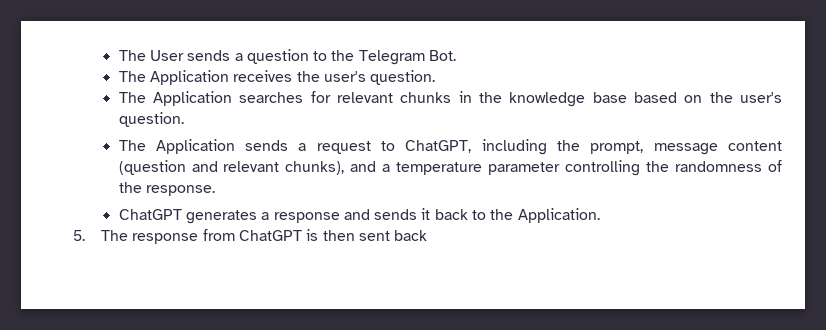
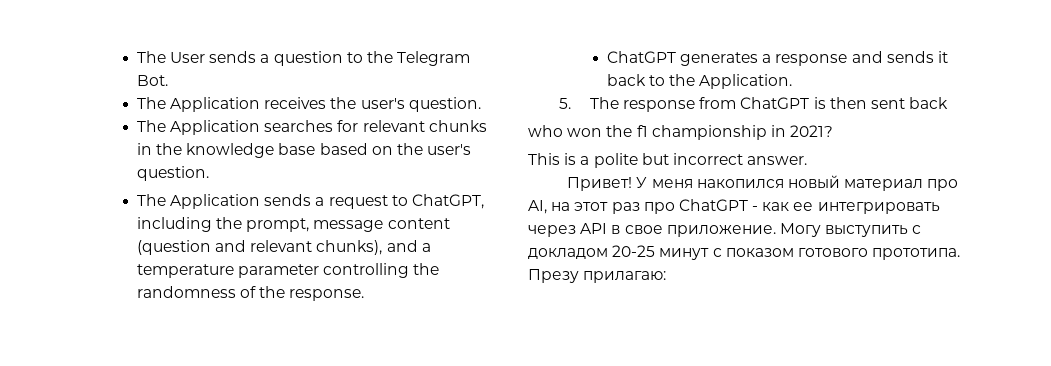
(428, 235) none -> [528,125,834,140] [528,153,808,168] [567,175,959,191] [528,199,940,214] [528,223,922,237] [528,245,961,260] [528,269,667,283] // who won the f1 championship in 2021? // This is a polite but incorrect answer. // Привет! У меня накопился новый материал про AI, на этот раз про ChatGPT - как ее интегрировать через API в свое приложение. Могу выступить с докладом 20-25 минут с показом готового прототипа. Презу прилагаю:

